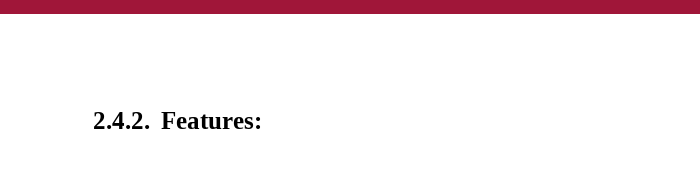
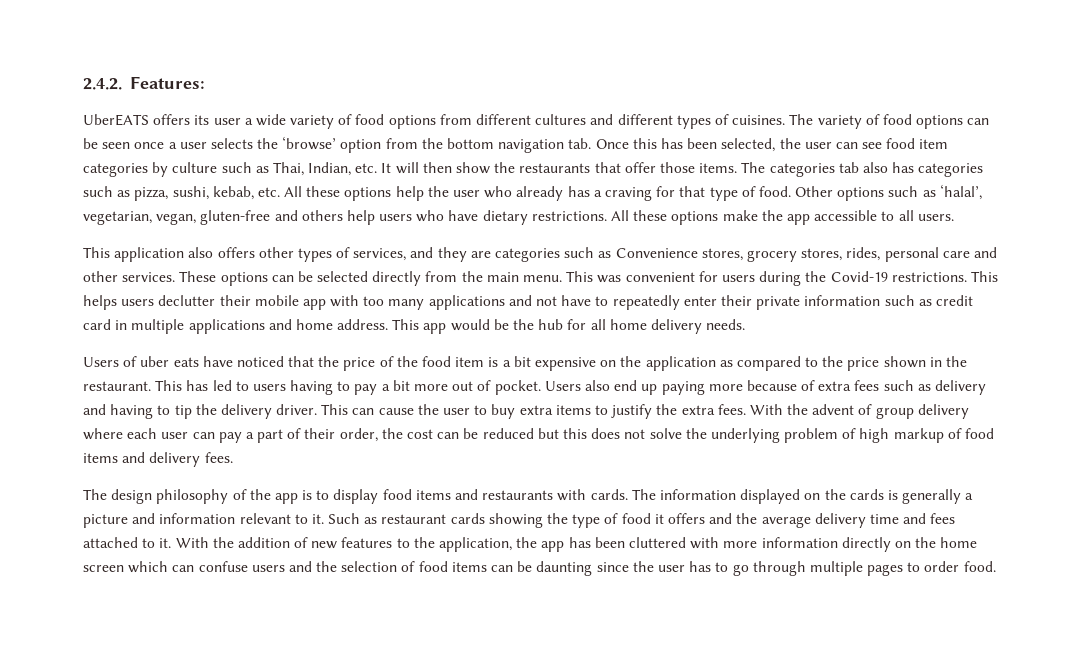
(262, 120) none -> [83,114,990,129] [83,136,949,153] [83,162,984,177] [83,184,982,201] [83,210,954,225] [83,247,997,262] [83,271,998,286] [83,295,973,310] [83,319,746,334] [83,356,967,371] [83,380,986,395] [83,404,969,419] [83,428,994,443] [83,452,233,467] [83,489,974,504] [83,513,956,528] [83,537,978,552] [83,561,996,576] // UberEATS offers its user a wide variety of food options from different cultures and different types of cuisines. The variety of food options can be seen once a user selects the ‘browse’ option from the bottom navigation tab. Once this has been selected, the user can see food item categories by culture such as Thai, Indian, etc. It will then show the restaurants that offer those items. The categories tab also has categories such as pizza, sushi, kebab, etc. All these options help the user who already has a craving for that type of food. Other options such as ‘halal’, vegetarian, vegan, gluten-free and others help users who have dietary restrictions. All these options make the app accessible to all users. // This application also offers other types of services, and they are categories such as Convenience stores, grocery stores, rides, personal care and other services. These options can be selected directly from the main menu. This was convenient for users during the Covid-19 restrictions. This helps users declutter their mobile app with too many applications and not have to repeatedly enter their private information such as credit card in multiple applications and home address. This app would be the hub for all home delivery needs. // Users of uber eats have noticed that the price of the food item is a bit expensive on the application as compared to the price shown in the restaurant. This has led to users having to pay a bit more out of pocket. Users also end up paying more because of extra fees such as delivery and having to tip the delivery driver. This can cause the user to buy extra items to justify the extra fees. With the advent of group delivery where each user can pay a part of their order, the cost can be reduced but this does not solve the underlying problem of high markup of food items and delivery fees. // The design philosophy of the app is to display food items and restaurants with cards. The information displayed on the cards is generally a picture and information relevant to it. Such as restaurant cards showing the type of food it offers and the average delivery time and fees attached to it. With the addition of new features to the application, the app has been cluttered with more information directly on the home screen which can confuse users and the selection of food items can be daunting since the user has to go through multiple pages to order food.

